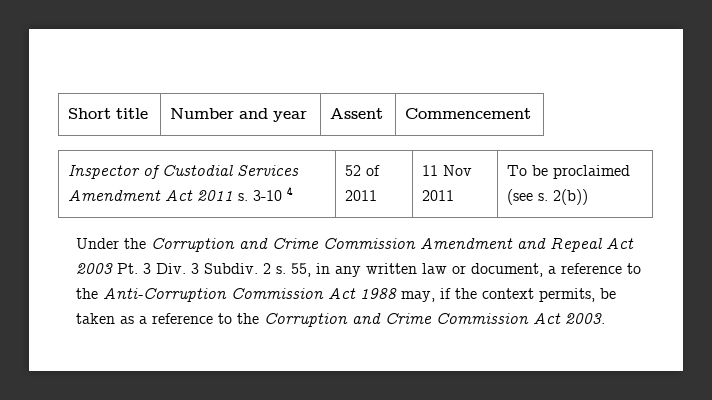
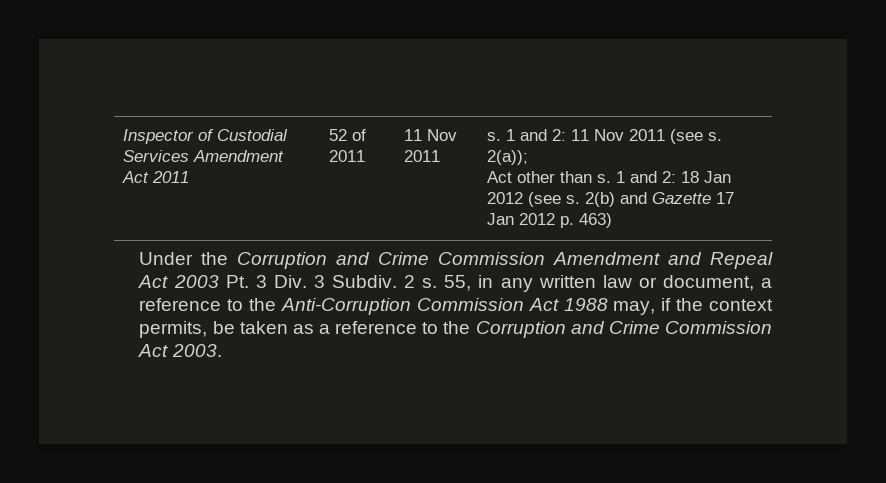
[68,108,149,119] [170,108,308,122] [330,108,384,119] [405,108,532,119] Short title | Number and year | Assent | Commencement // -> (123, 136) none
[238,186,294,201] s. 3-10 4 -> (190, 177) none
[507,165,631,179] [507,189,589,205] To be proclaimed (see s. 2(b)) -> [487,129,723,144] [487,150,529,165] [487,171,732,183] [487,192,735,207] [487,213,613,228] s. 1 and 2: 11 Nov 2011 (see s. 2(a)); // Act other than s. 1 and 2: 18 Jan 2012 (see s. 2(b) and Gazette 17 Jan 2012 p. 463)

